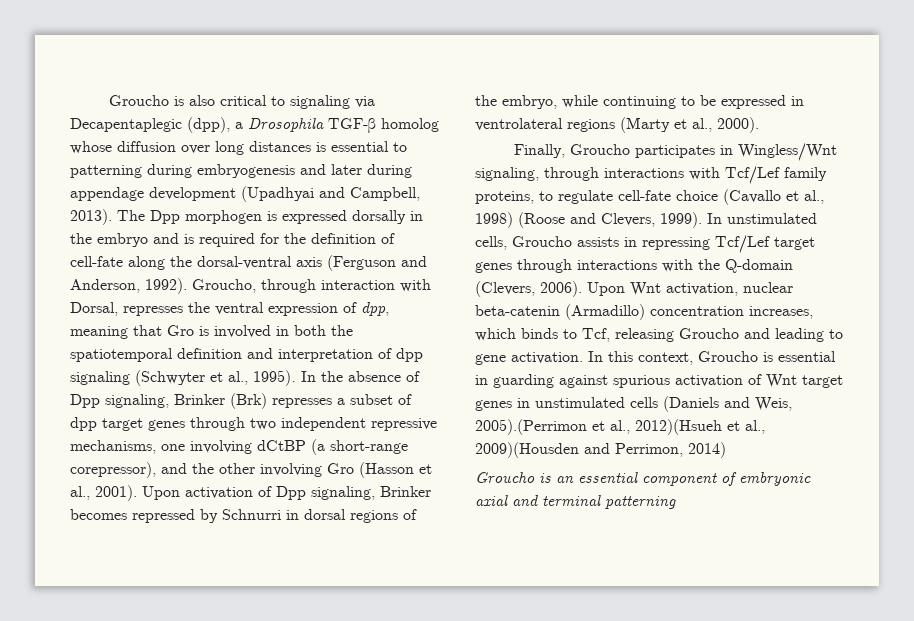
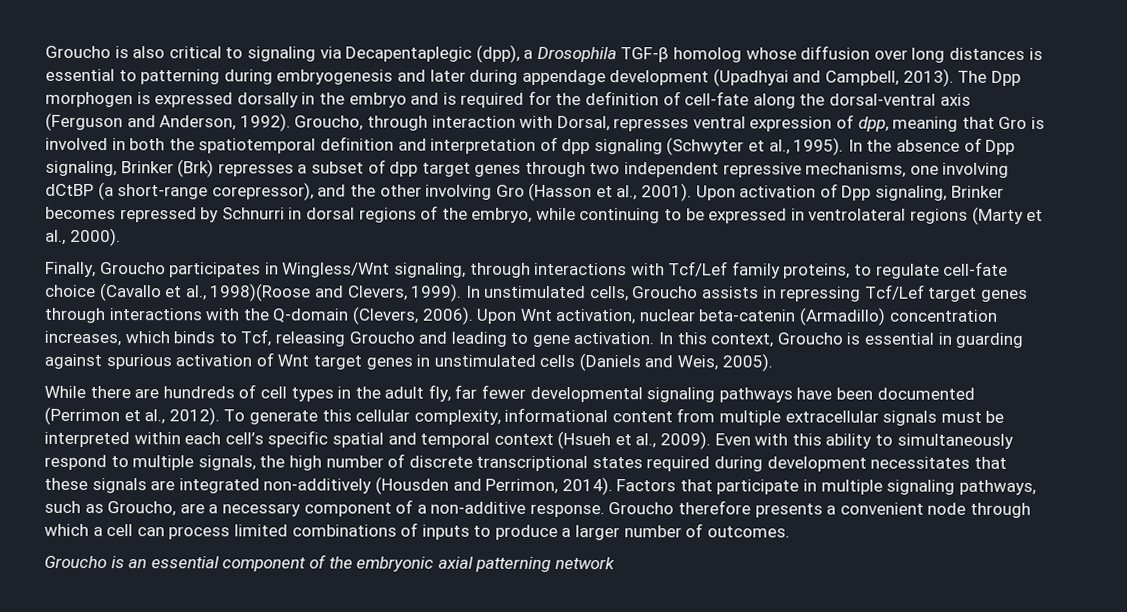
[188,302,210,313] the -> (690, 125) none
[475,212,565,228] 1998) (Roose -> [210,283,312,302] 1998)(Roose
[475,419,765,435] [475,442,726,458] 2005).(Perrimon et al., 2012)(Hsueh et al., 2009)(Housden and Perrimon, 2014) -> [721,353,773,372] [44,384,975,403] [44,406,1005,426] [44,430,1014,450] [44,453,1007,472] [44,476,1036,496] [44,499,1032,518] [44,522,790,541] 2005). // While there are hundreds of cell types in the adult fly, far fewer developmental signaling pathways have been documented (Perrimon et al., 2012). To generate this cellular complexity, informational content from multiple extracellular signals must be interpreted within each cell’s specific spatial and temporal context (Hsueh et al., 2009). Even with this ability to simultaneously respond to multiple signals, the high number of discrete transcriptional states required during development necessitates that these signals are integrated non-additively (Housden and Perrimon, 2014). Factors that participate in multiple signaling pathways, such as Groucho, are a necessary component of a non-additive response. Groucho therefore presents a convenient node through which a cell can process limited combinations of inputs to produce a larger number of outcomes.
(737, 479) none -> [328,556,353,569] the
[512,495,676,509] and terminal patterning -> [475,556,615,572] patterning network

